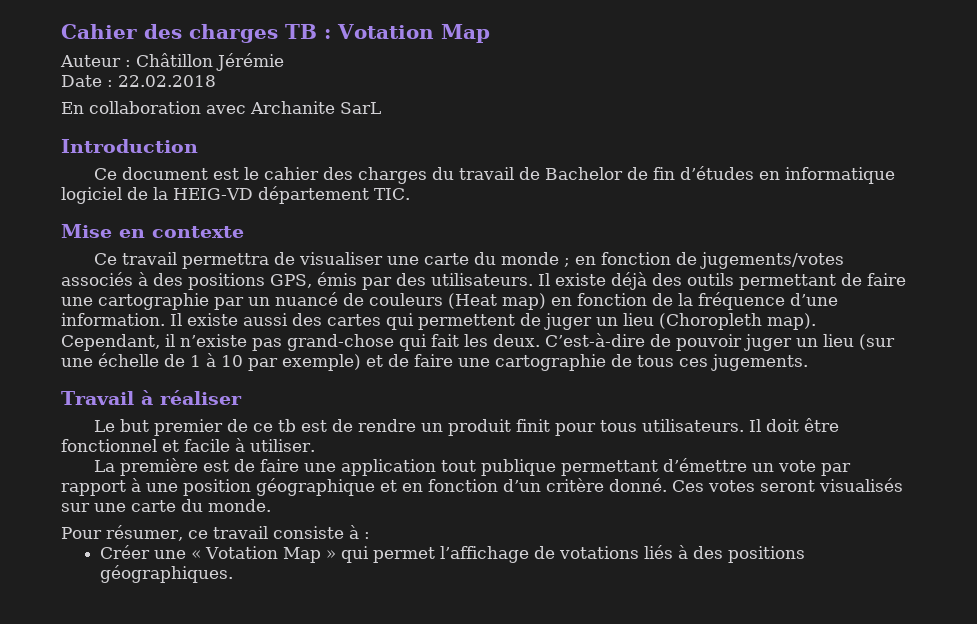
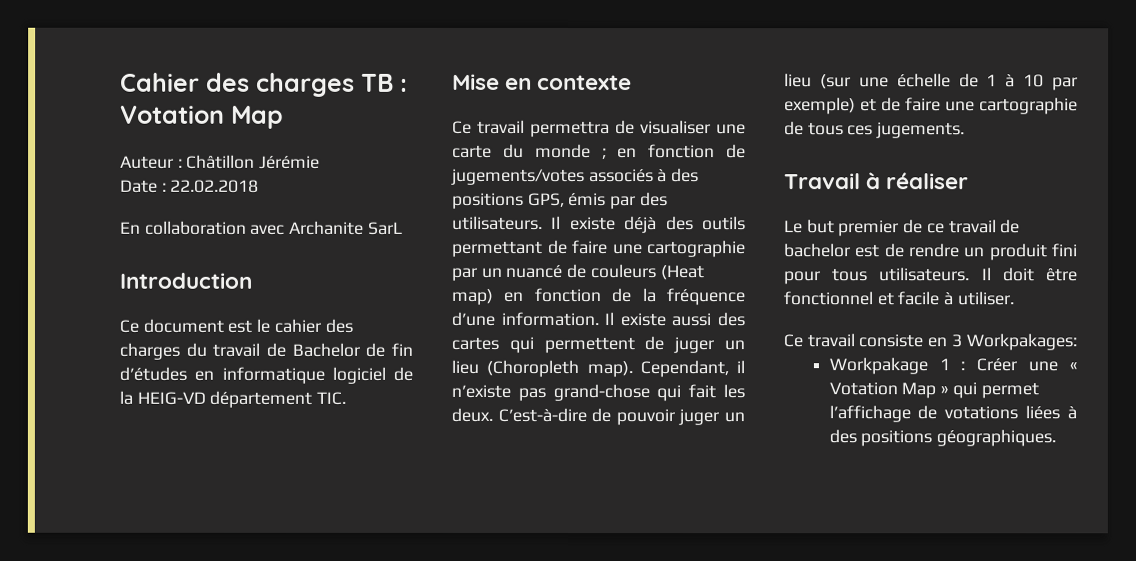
[277,419,296,432] tb -> [948,219,1021,234] [784,243,851,258] travail de bachelor
[515,419,550,432] finit -> [1052,243,1078,257] fini
[93,458,851,476] [61,478,903,496] [61,499,271,512] [61,525,370,541] La première est de faire une application tout publique permettant d’émettre un vote par rapport à une position géographique et en fonction d’un critère donné. Ces votes seront visualisés sur une carte du monde. // Pour résumer, ce travail consiste à : // -> [783,333,1077,351] [828,357,966,375] Ce travail consiste en 3 Workpakages: // Workpakage 1 :
[643,545,673,559] liés -> [1025,405,1061,420] liées

